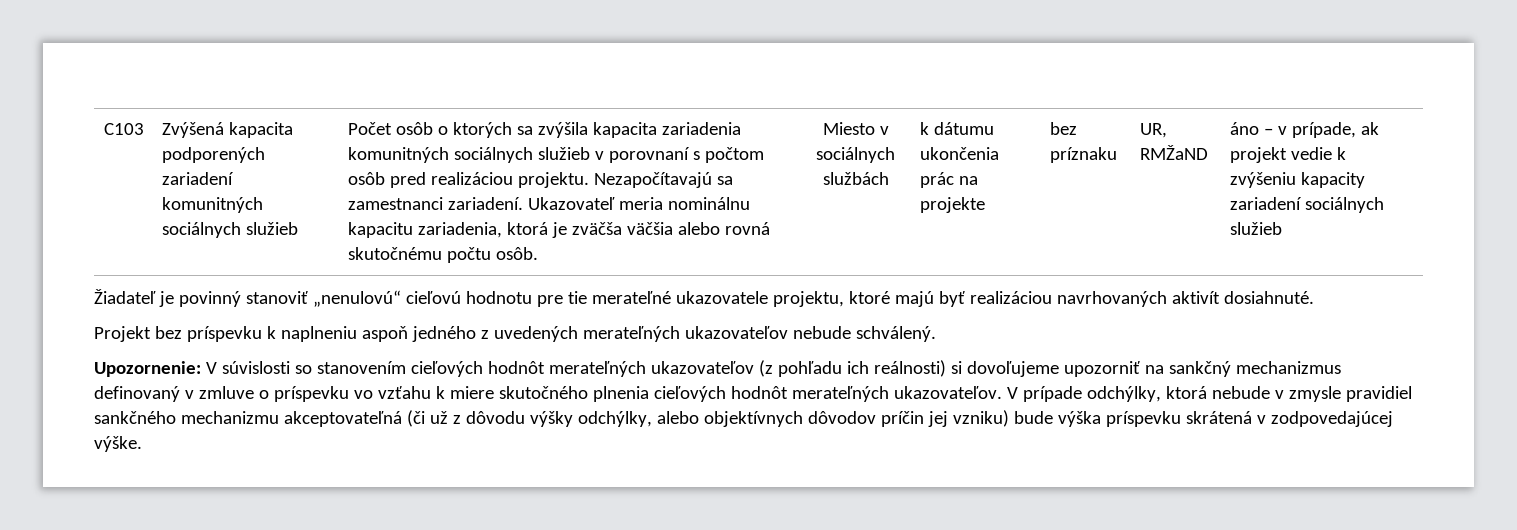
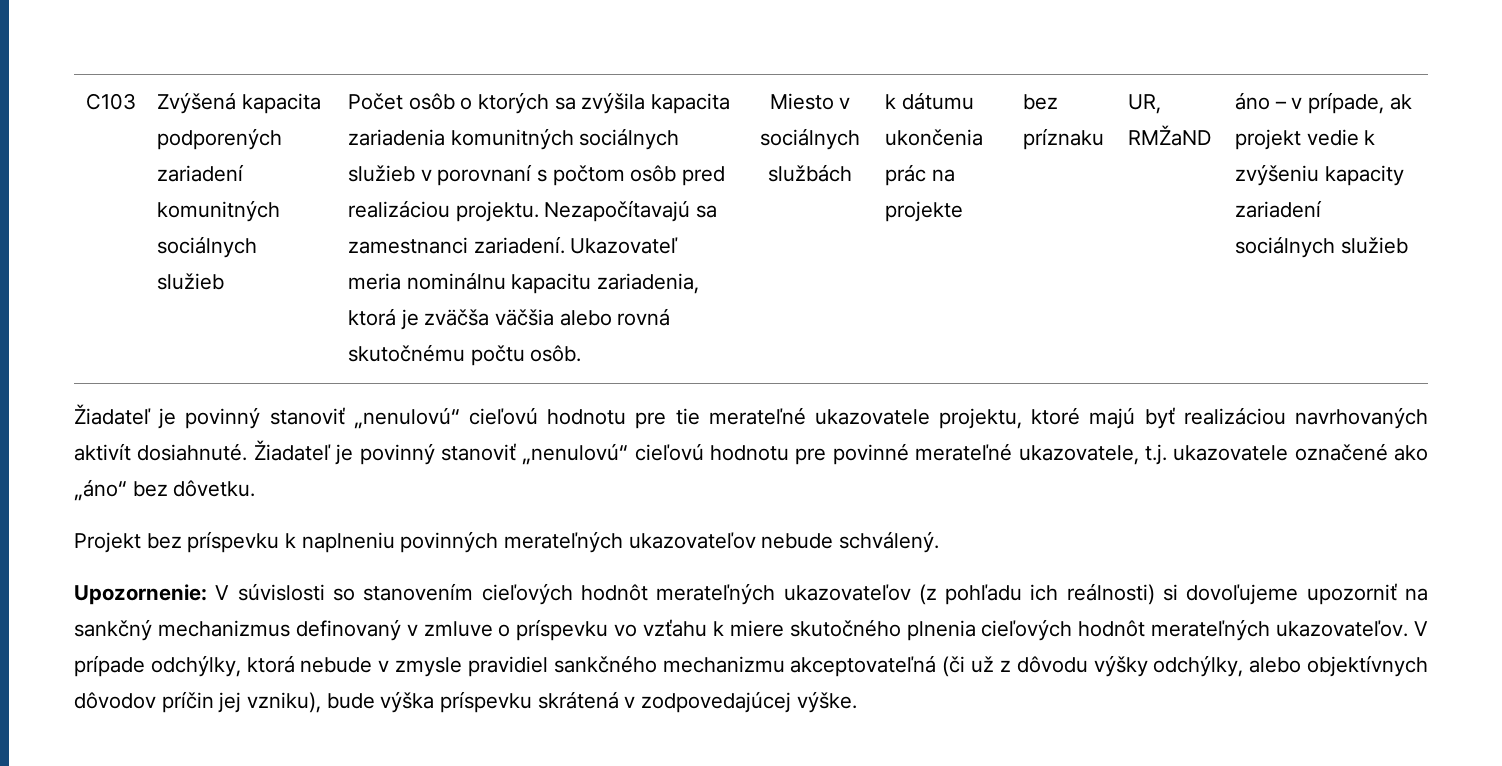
(1314, 297) none -> [253,440,1428,465] [74,479,256,501] Žiadateľ je povinný stanoviť „nenulovú“ cieľovú hodnotu pre povinné merateľné ukazovatele, t.j. ukazovatele označené ako „áno“ bez dôvetku.
[361,326,578,342] aspoň jedného z uvedených -> [400,531,499,553] povinných
[952,410,1009,427] vzniku) -> [247,692,322,713] vzniku),

